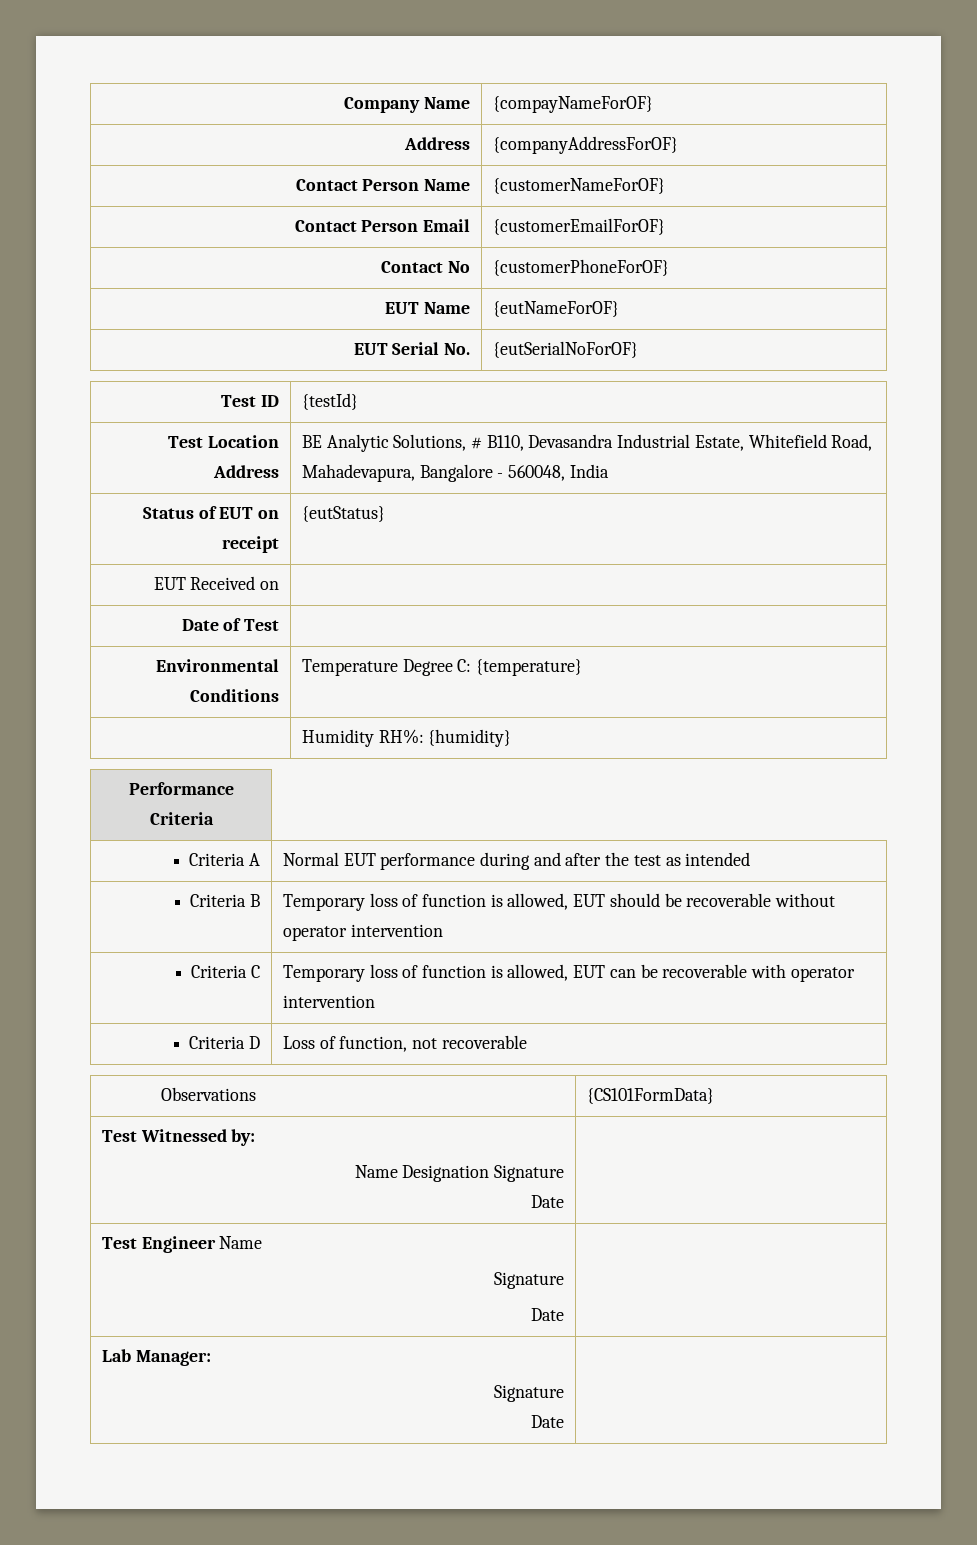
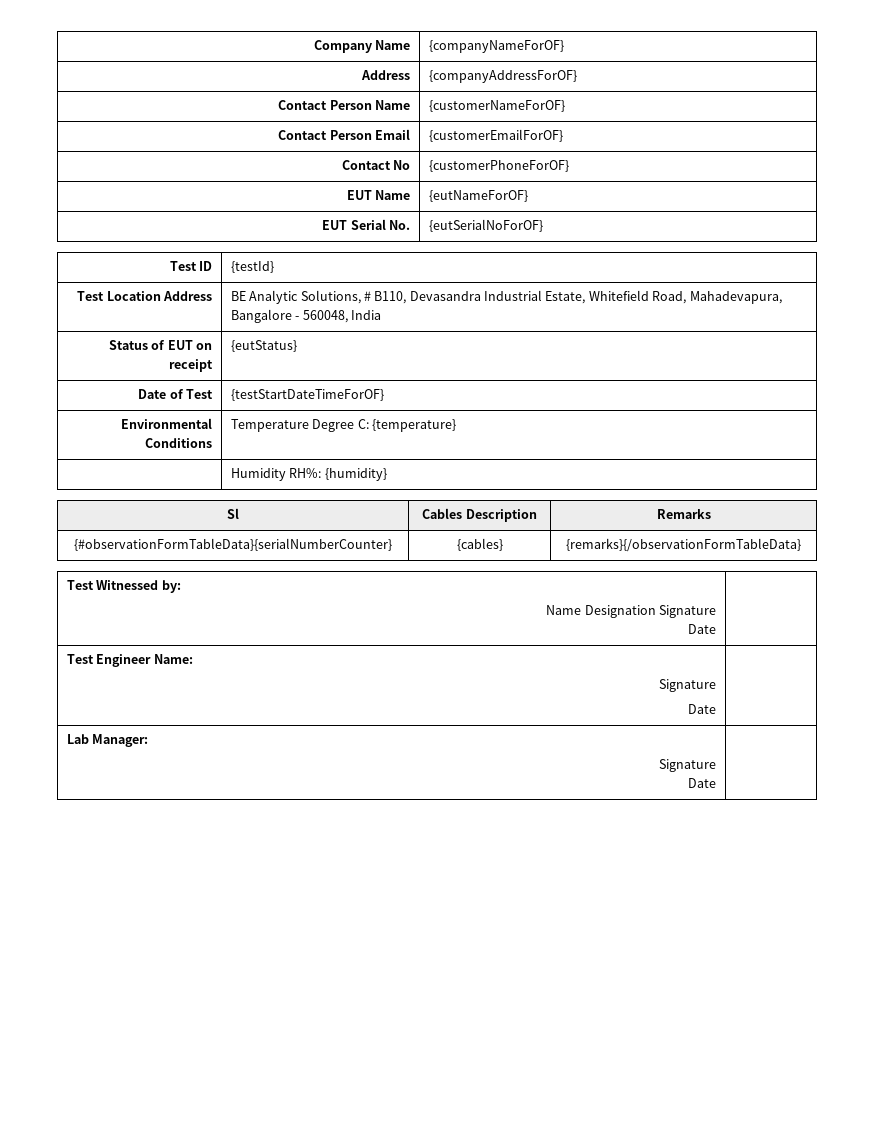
[492,96,653,113] {compayNameForOF} -> [428,40,564,53] {companyNameForOF}
[153,576,280,590] // EUT Received on | -> (297, 346) none
(280, 625) none -> [230,389,384,401] {testStartDateTimeForOF}
[128,782,234,795] [149,812,214,825] [189,853,261,866] [282,852,751,870] [190,894,261,907] [282,893,836,911] [282,924,443,941] [191,965,261,978] [282,964,855,982] [282,995,375,1008] [189,1036,261,1049] [282,1035,527,1052] [160,1087,256,1101] [586,1088,714,1104] Performance Criteria // Criteria A | Normal EUT performance during and after the test as intended // Criteria B | Temporary loss of function is allowed, EUT should be recoverable without operator intervention // Criteria C | Temporary loss of function is allowed, EUT can be recoverable with operator intervention // Criteria D | Loss of function, not recoverable // Observations | {CS101FormData} -> [227,508,239,519] [422,508,537,522] [656,509,711,519] [73,538,392,551] [456,538,503,551] [566,538,801,552] Sl | Cables Description | Remarks // {#observationFormTableData}{serialNumberCounter} | {cables} | {remarks}{/observationFormTableData}
[219,1236,263,1249] Name -> [153,654,193,664] Name:

